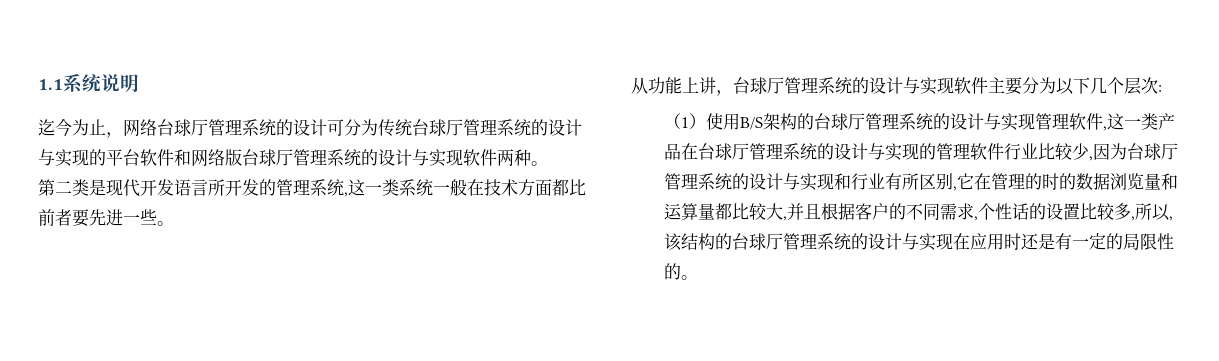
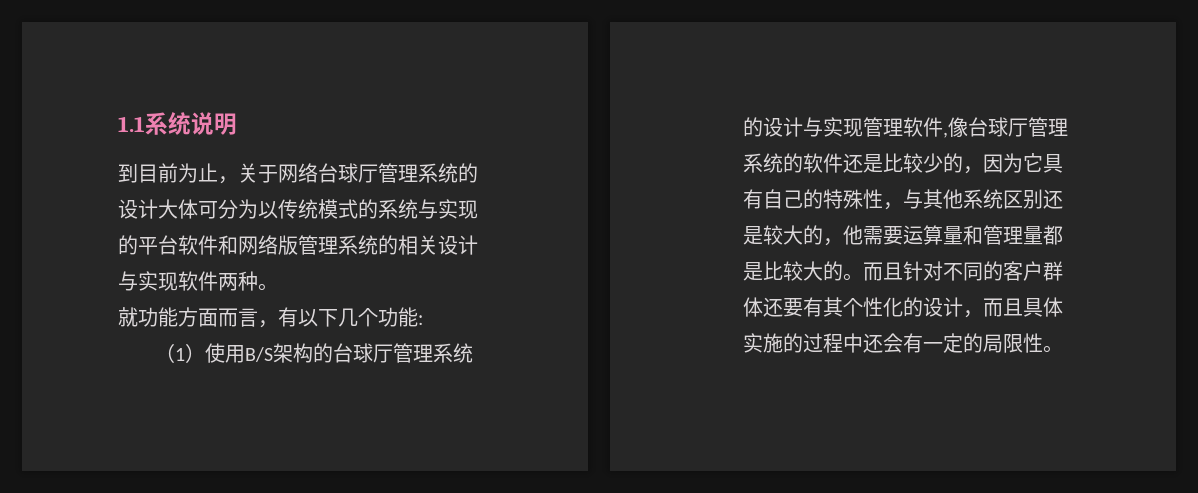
[38,118,123,138] 迄今为止， -> [118,163,278,184] 到目前为止，关于
[327,119,582,137] 可分为传统台球厅管理系统的设计 -> [158,199,418,219] 大体可分为以传统模式的系统
[242,149,378,166] 台球厅管理系统的 -> [298,235,438,255] 管理系统的相关
[38,179,586,197] [38,209,174,227] [631,77,1056,96] 第二类是现代开发语言所开发的管理系统,这一类系统一般在技术方面都比前者要先进一些。 // 从功能上讲，台球厅管理系统的设计与实现软件主要分为 -> [118,307,298,328] 就功能方面而言，有
[1124,77,1158,95] 层次 -> [378,307,418,327] 功能
[1107,113,1176,130] [664,143,1179,161] [664,173,1179,191] [664,203,1174,221] [664,233,1056,251] 这一类产品在台球厅管理系统的设计与实现的管理软件行业比较少,因为台球厅管理系统的设计与实现和行业有所区别,它在管理的时的数据浏览量和运算量都比较大,并且根据客户的不同需求,个性话的设置比较多,所以,该结构的台球厅管理系统的设计与实现在应用时还是 -> [947,117,1068,137] [742,153,1063,174] [742,189,1063,210] [742,225,1063,246] [742,261,1063,281] [742,297,1063,318] [742,333,903,353] 像台球厅管理系统的软件还是比较少的，因为它具有自己的特殊性，与其他系统区别还是较大的，他需要运算量和管理量都是比较大的。而且针对不同的客户群体还要有其个性化的设计，而且具体实施的过程中还会
[664,263,682,280] 的 -> (1043, 343) none

